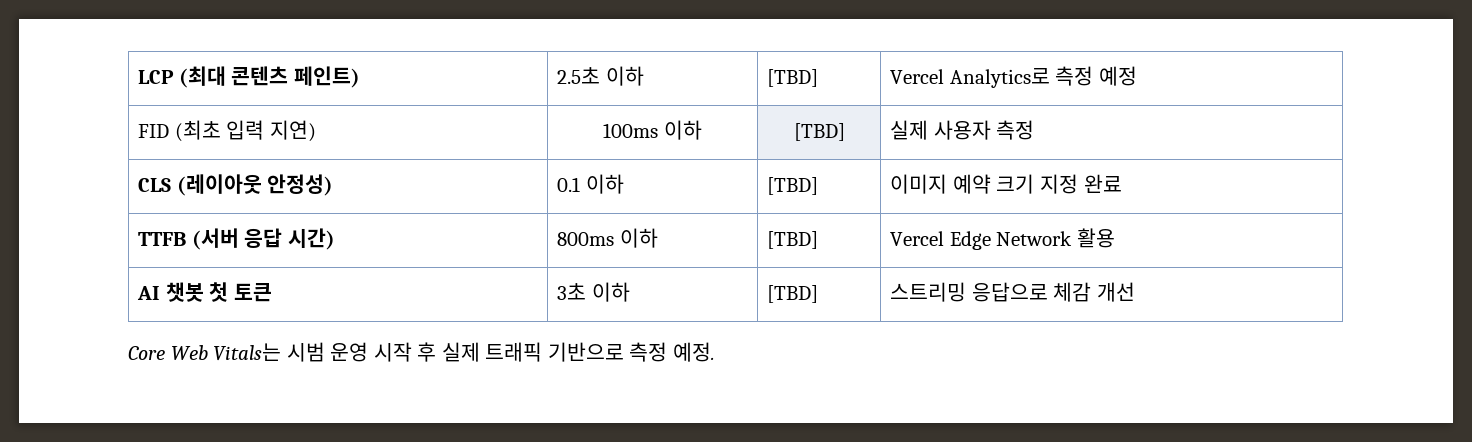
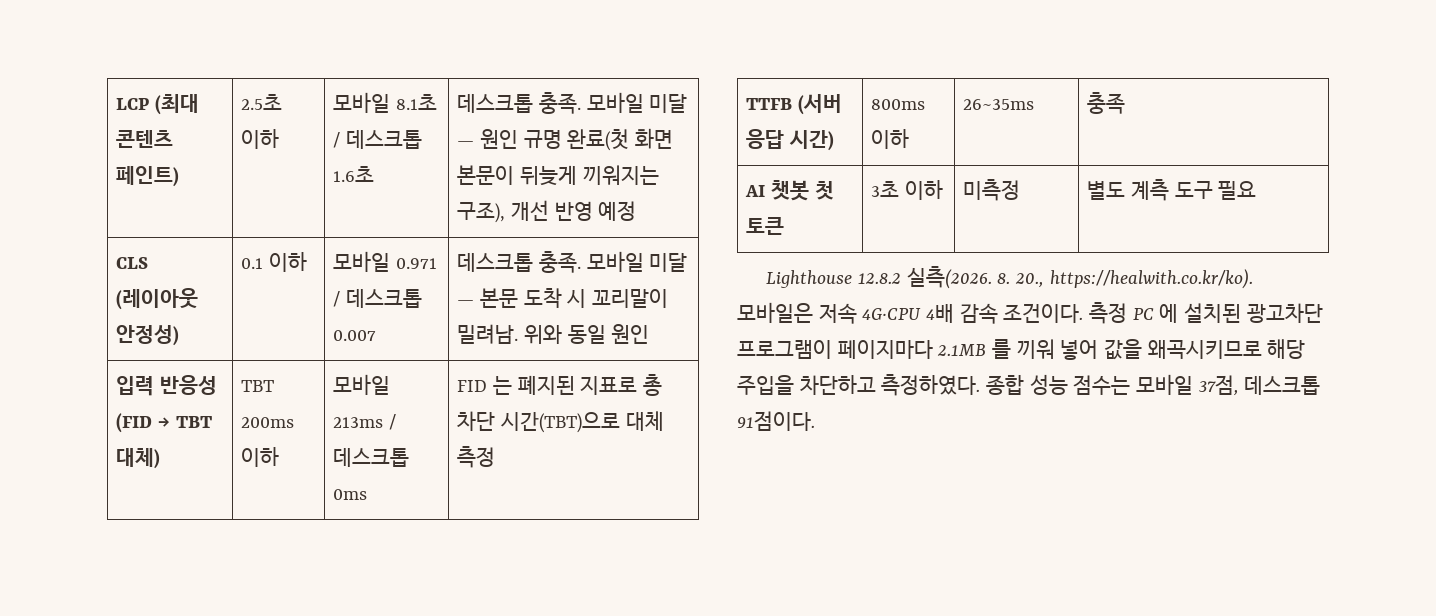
[767,69,819,87] [890,66,1138,88] [138,120,317,142] [603,120,702,140] [793,123,845,141] [890,120,1035,140] [TBD] | Vercel Analytics로 측정 예정 // FID (최초 입력 지연) | 100ms 이하 | [TBD] | 실제 사용자 측정 -> [333,92,437,113] [333,130,422,149] [333,166,375,182] [457,92,688,114] [457,128,673,151] [457,165,659,186] [457,200,637,223] 모바일 8.1초 / 데스크톱 1.6초 | 데스크톱 충족. 모바일 미달 — 원인 규명 완료(첫 화면 본문이 뒤늦게 끼워지는 구조), 개선 반영 예정
[767,177,819,195] [890,174,1122,194] [TBD] | 이미지 예약 크기 지정 완료 -> [333,251,437,272] [333,289,422,308] [333,330,377,341] [457,251,688,273] [457,288,668,308] [457,324,650,344] [116,375,217,396] [116,413,212,433] [116,448,161,469] [241,380,275,392] [241,417,295,428] [241,447,280,467] [333,374,391,395] [333,414,396,430] [333,448,410,467] [333,489,368,500] [457,374,662,396] [457,411,664,433] [457,446,496,468] 모바일 0.971 / 데스크톱 0.007 | 데스크톱 충족. 모바일 미달 — 본문 도착 시 꼬리말이 밀려남. 위와 동일 원인 // 입력 반응성 (FID → TBT 대체) | TBT 200ms 이하 | 모바일 213ms / 데스크톱 0ms | FID 는 폐지된 지표로 총 차단 시간(TBT)으로 대체 측정
[767,231,819,249] [890,228,1116,250] [TBD] | Vercel Edge Network 활용 -> [963,99,1035,110] [1087,92,1126,114] 26~35ms | 충족
[767,285,819,303] [890,282,1136,302] [128,342,715,362] [TBD] | 스트리밍 응답으로 체감 개선 // Core Web Vitals는 시범 운영 시작 후 실제 트래픽 기반으로 측정 예정. -> [963,179,1021,201] [1087,179,1257,201] [766,266,1253,289] [737,302,1323,324] [737,339,1306,360] [737,374,1321,396] [737,411,815,431] 미측정 | 별도 계측 도구 필요 // Lighthouse 12.8.2 실측(2026. 8. 20., https://healwith.co.kr/ko). 모바일은 저속 4G·CPU 4배 감속 조건이다. 측정 PC 에 설치된 광고차단 프로그램이 페이지마다 2.1MB 를 끼워 넣어 값을 왜곡시키므로 해당 주입을 차단하고 측정하였다. 종합 성능 점수는 모바일 37점, 데스크톱 91점이다.

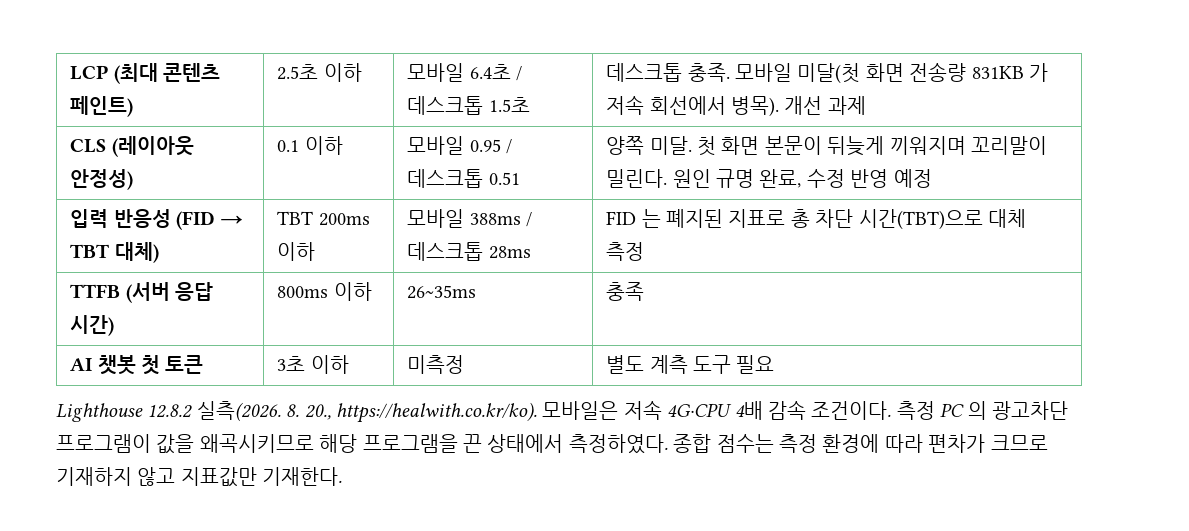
[395,94,437,110] [333,130,422,149] [333,166,375,182] [457,92,688,114] [457,128,673,151] [457,165,659,186] [457,200,637,223] 8.1초 / 데스크톱 1.6초 | 데스크톱 충족. 모바일 미달 — 원인 규명 완료(첫 화면 본문이 뒤늦게 끼워지는 구조), 개선 반영 예정 -> [469,64,522,81] [407,96,530,115] [606,62,1048,84] [606,95,866,117] 6.4초 / 데스크톱 1.5초 | 데스크톱 충족. 모바일 미달(첫 화면 전송량 831KB 가 저속 회선에서 병목). 개선 과제
[395,258,437,269] [333,289,422,308] [333,330,377,341] [457,251,688,273] [457,288,668,308] [457,324,650,344] 0.971 / 데스크톱 0.007 | 데스크톱 충족. 모바일 미달 — 본문 도착 시 꼬리말이 밀려남. 위와 동일 원인 -> [469,139,512,154] [407,169,520,188] [606,136,1047,156] [606,169,932,188] 0.95 / 데스크톱 0.51 | 양쪽 미달. 첫 화면 본문이 뒤늦게 끼워지며 꼬리말이 밀린다. 원인 규명 완료, 수정 반영 예정
[333,414,396,430] [333,448,410,467] [333,489,368,500] 213ms / 데스크톱 0ms -> [469,212,532,227] [407,242,531,261] 388ms / 데스크톱 28ms
[1159,303,1323,323] [737,339,1306,360] [737,374,1321,396] [737,411,815,431] 에 설치된 광고차단 프로그램이 페이지마다 2.1MB 를 끼워 넣어 값을 왜곡시키므로 해당 주입을 차단하고 측정하였다. 종합 성능 점수는 모바일 37점, 데스크톱 91점이다. -> [967,401,1068,420] [56,434,1048,454] [56,467,343,487] 의 광고차단 프로그램이 값을 왜곡시키므로 해당 프로그램을 끈 상태에서 측정하였다. 종합 점수는 측정 환경에 따라 편차가 크므로 기재하지 않고 지표값만 기재한다.

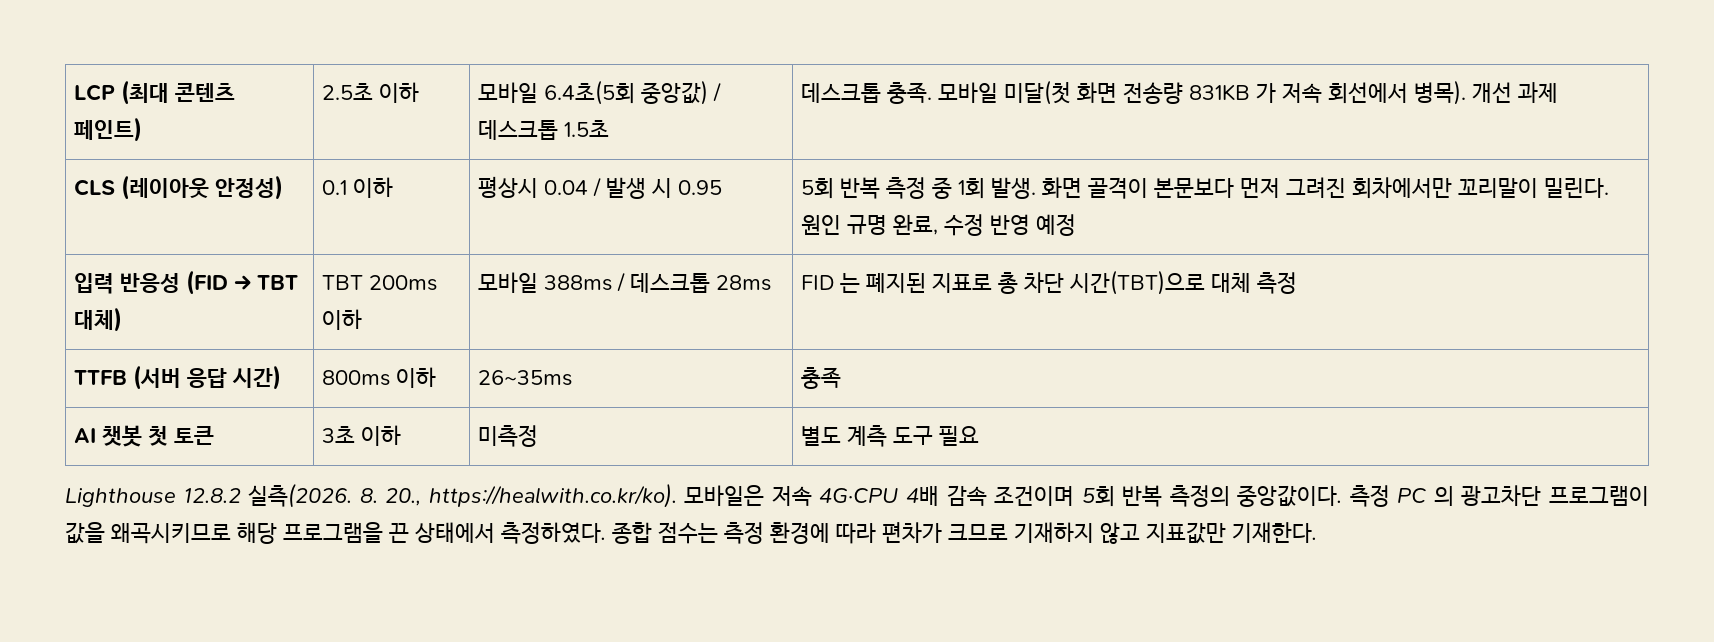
[469,64,511,79] 6.4초 -> [544,80,709,105] 6.4초(5회 중앙값)
[407,136,512,155] [407,169,520,188] [606,136,966,156] 모바일 0.95 / 데스크톱 0.51 | 양쪽 미달. 첫 화면 본문이 뒤늦게 끼워지며 -> [478,176,723,199] [801,177,1453,199] 평상시 0.04 / 발생 시 0.95 | 5회 반복 측정 중 1회 발생. 화면 골격이 본문보다 먼저 그려진 회차에서만
[811,401,892,420] 조건이다. -> [994,485,1343,507] 조건이며 5회 반복 측정의 중앙값이다.

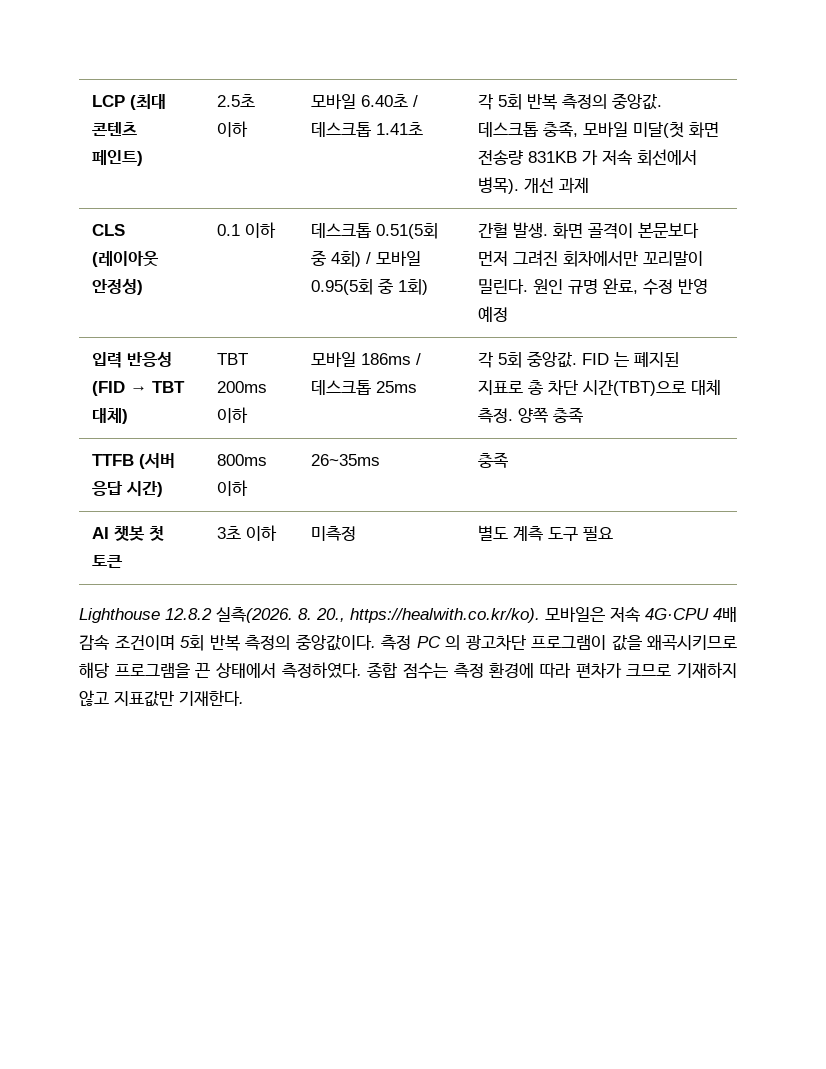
[544,80,722,105] [478,120,610,140] [801,82,933,104] 6.4초(5회 중앙값) / 데스크톱 1.5초 | 데스크톱 충족. -> [360,94,418,107] [310,122,423,137] [477,93,662,110] [477,121,578,137] 6.40초 / 데스크톱 1.41초 | 각 5회 반복 측정의 중앙값. 데스크톱 충족,
[478,176,723,199] [801,177,986,199] 평상시 0.04 / 발생 시 0.95 | 5회 반복 측정 중 1회 -> [310,223,438,239] [310,250,421,267] [310,278,428,295] [477,223,508,238] 데스크톱 0.51(5회 중 4회) / 모바일 0.95(5회 중 1회) | 간헐
[544,272,772,293] 388ms / 데스크톱 28ms | -> [360,353,421,365] [310,380,417,395] [477,351,577,368] 186ms / 데스크톱 25ms | 각 5회 중앙값.
[1257,272,1298,294] 측정 -> [477,407,583,423] 측정. 양쪽 충족

